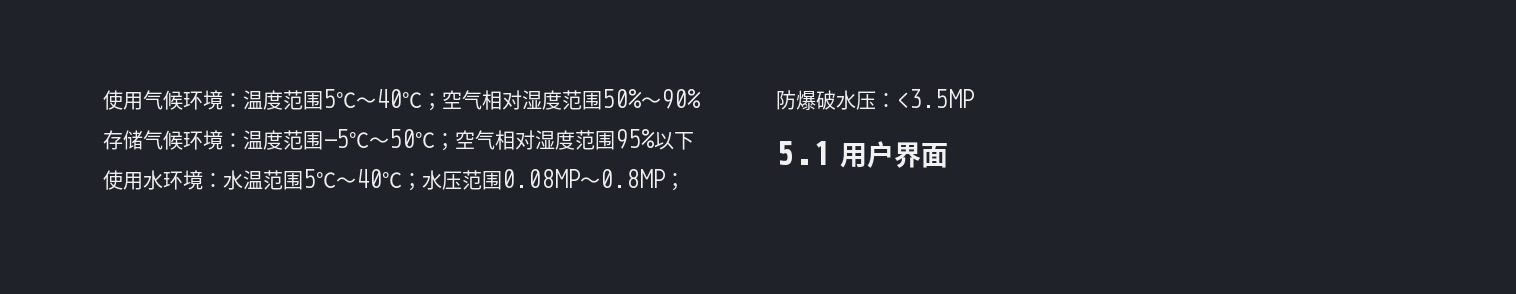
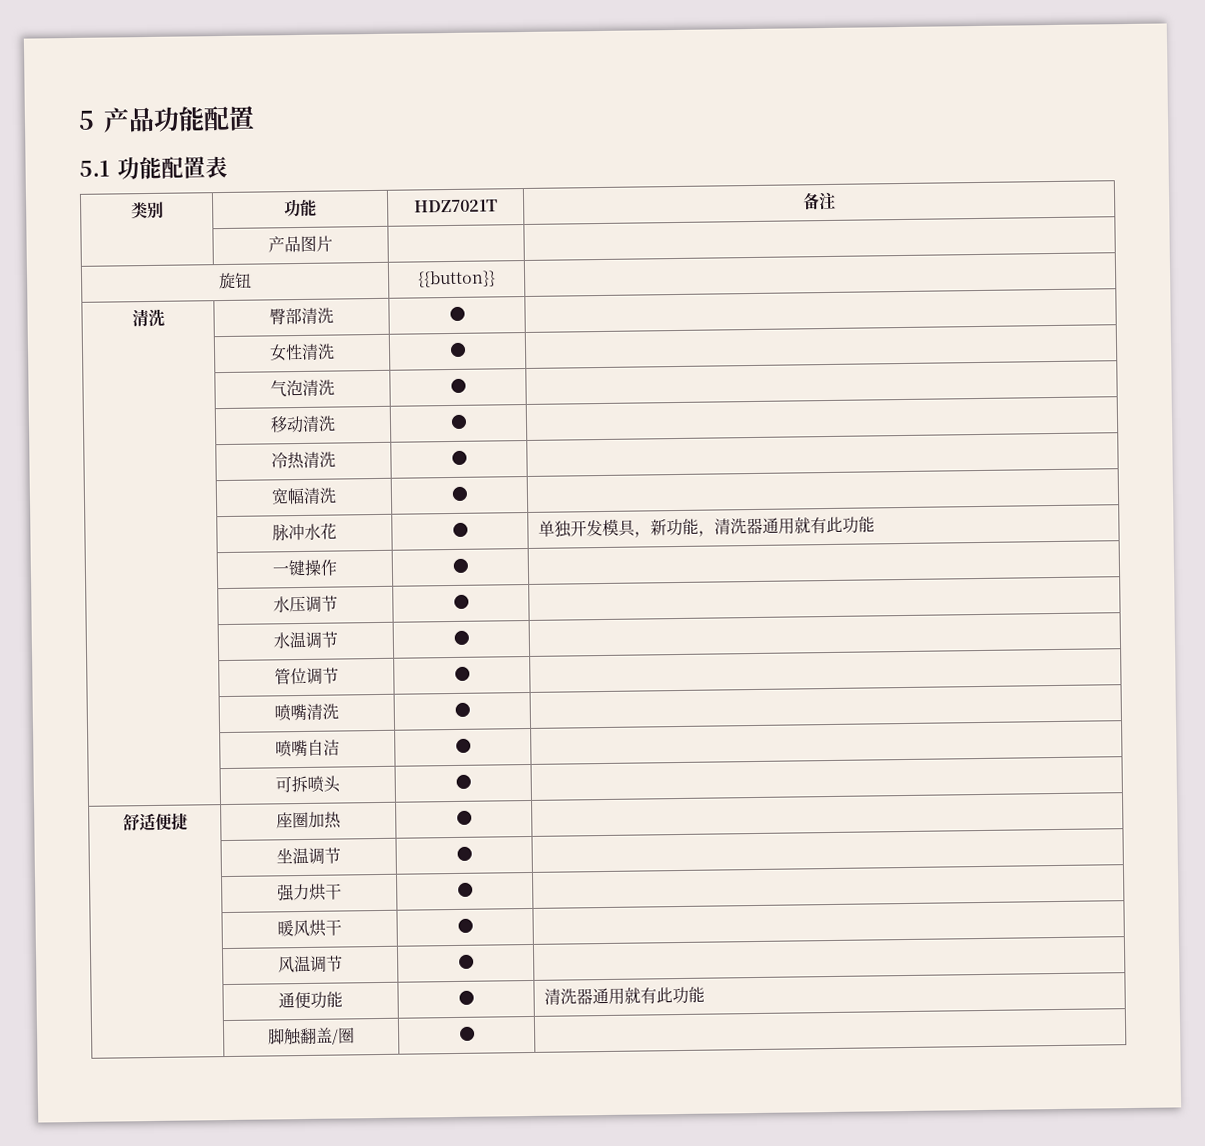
[103,89,701,111] [103,129,694,151] [103,169,685,191] [776,89,974,111] [776,141,948,168] 使用气候环境：温度范围5℃～40℃；空气相对湿度范围50%～90% // 存储气候环境：温度范围-5℃～50℃；空气相对湿度范围95%以下 // 使用水环境：水温范围5℃～40℃；水压范围0.08MP～0.8MP； // 防爆破水压：<3.5MP // 5.1用户界面 -> [78,105,256,133] [79,155,228,180] [130,201,164,220] [284,198,317,217] [414,199,498,213] [802,191,836,211] [268,235,333,253] [218,272,252,290] [417,270,496,288] [131,308,165,328] [269,307,334,325] [448,306,466,323] [269,343,335,362] [448,342,467,359] [270,379,335,398] [449,378,467,395] [270,415,336,434] [449,414,468,431] [271,451,336,470] [450,450,468,467] [271,487,337,505] [450,486,469,503] [272,522,337,541] [451,522,469,538] [537,516,875,538] [272,559,338,577] [451,558,469,574] [273,595,338,613] [452,594,470,610] [273,631,338,649] [452,630,470,646] [274,667,339,685] [453,666,471,682] [274,703,339,722] [453,702,471,718] [275,739,340,758] [454,738,472,754] [275,775,341,793] [454,774,472,790] [122,812,188,832] [276,811,342,829] [455,810,473,826] [276,847,341,865] [455,846,473,862] [277,883,342,902] [456,882,474,898] [277,919,342,938] [456,918,474,934] [278,955,343,974] [457,954,475,970] [278,991,343,1009] [457,990,475,1006] [543,986,705,1005] [268,1027,355,1046] [458,1026,476,1042] 5产品功能配置 // 5.1功能配置表 // 类别 | 功能 | HDZ7021T | 备注 // | 产品图片 | | // 旋钮 | {{button}} | // 清洗 | 臀部清洗 | ● | // | 女性清洗 | ● | // | 气泡清洗 | ● | // | 移动清洗 | ● | // | 冷热清洗 | ● | // | 宽幅清洗 | ● | // | 脉冲水花 | ● | 单独开发模具，新功能，清洗器通用就有此功能 // | 一键操作 | ● | // | 水压调节 | ● | // | 水温调节 | ● | // | 管位调节 | ● | // | 喷嘴清洗 | ● | // | 喷嘴自洁 | ● | // | 可拆喷头 | ● | // 舒适便捷 | 座圈加热 | ● | // | 坐温调节 | ● | // | 强力烘干 | ● | // | 暖风烘干 | ● | // | 风温调节 | ● | // | 通便功能 | ● | 清洗器通用就有此功能 // | 脚触翻盖/圈 | ● |

